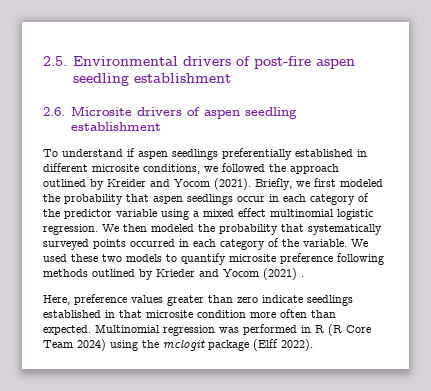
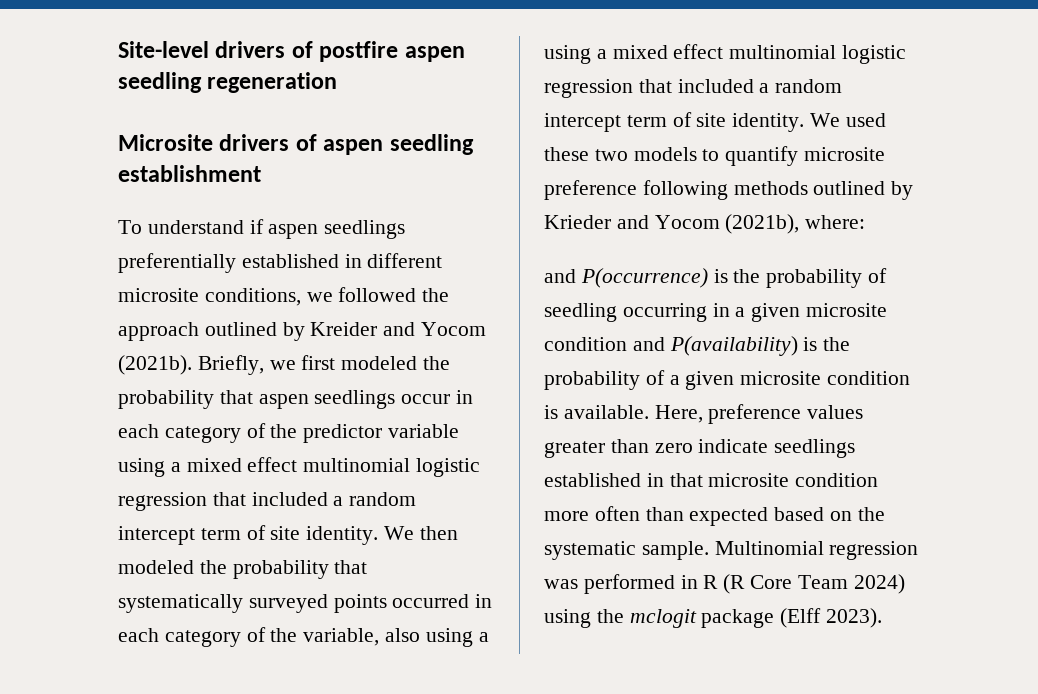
[43,56,355,69] [72,73,231,86] [43,107,65,116] 2.5. Environmental drivers of post-fire aspen seedling establishment // 2.6. -> [118,41,465,62] [118,72,338,93] Site-level drivers of postfire aspen seedling regeneration //
[214,178,251,190] (2021). -> [118,355,192,375] (2021b).
[43,224,98,235] regression. -> [118,492,417,511] [118,525,379,545] regression that included a random intercept term of site identity.
[303,239,347,247] variable. -> [303,628,489,647] [544,44,907,64] [544,79,843,98] [544,112,805,132] variable, also using a using a mixed effect multinomial logistic regression that included a random intercept term of site identity.
[263,268,304,280] (2021) . // -> [725,214,866,234] [544,268,888,288] [544,303,888,322] [544,336,851,356] [544,370,911,390] [544,405,649,419] (2021b), where: // and P(occurrence) is the probability of seedling occurring in a given microsite condition and P(availability) is the probability of a given microsite condition is available.
[43,325,91,335] expected. -> [689,507,885,526] [544,541,709,560] expected based on the systematic sample.
[281,339,313,351] 2022). -> [826,608,883,628] 2023).

